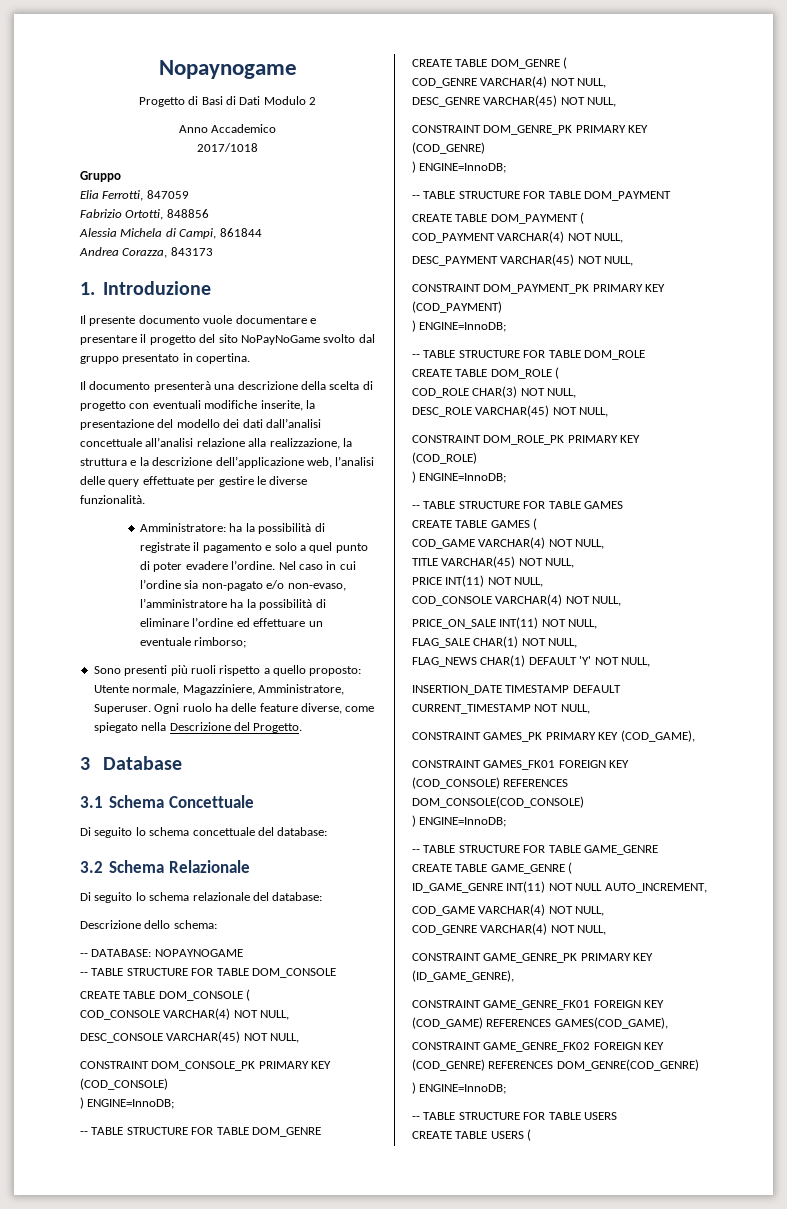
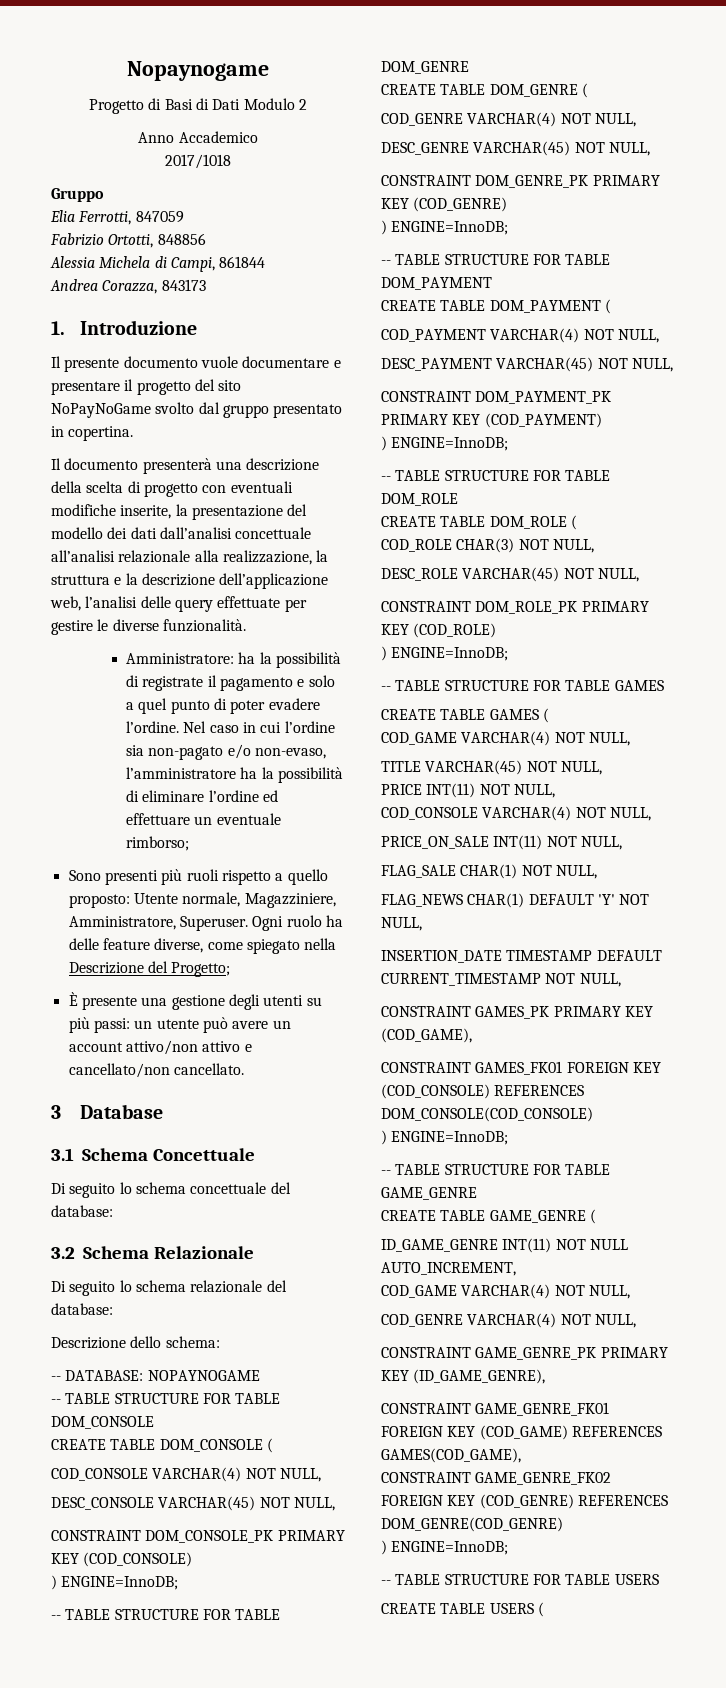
[196,438,245,447] relazione -> [118,550,191,563] relazionale
[253,723,303,733] Progetto. -> [171,962,231,977] [68,992,322,1010] [68,1017,291,1033] [68,1040,252,1055] [68,1063,244,1078] Progetto; // È presente una gestione degli utenti su più passi: un utente può avere un account attivo/non attivo e cancellato/non cancellato.

